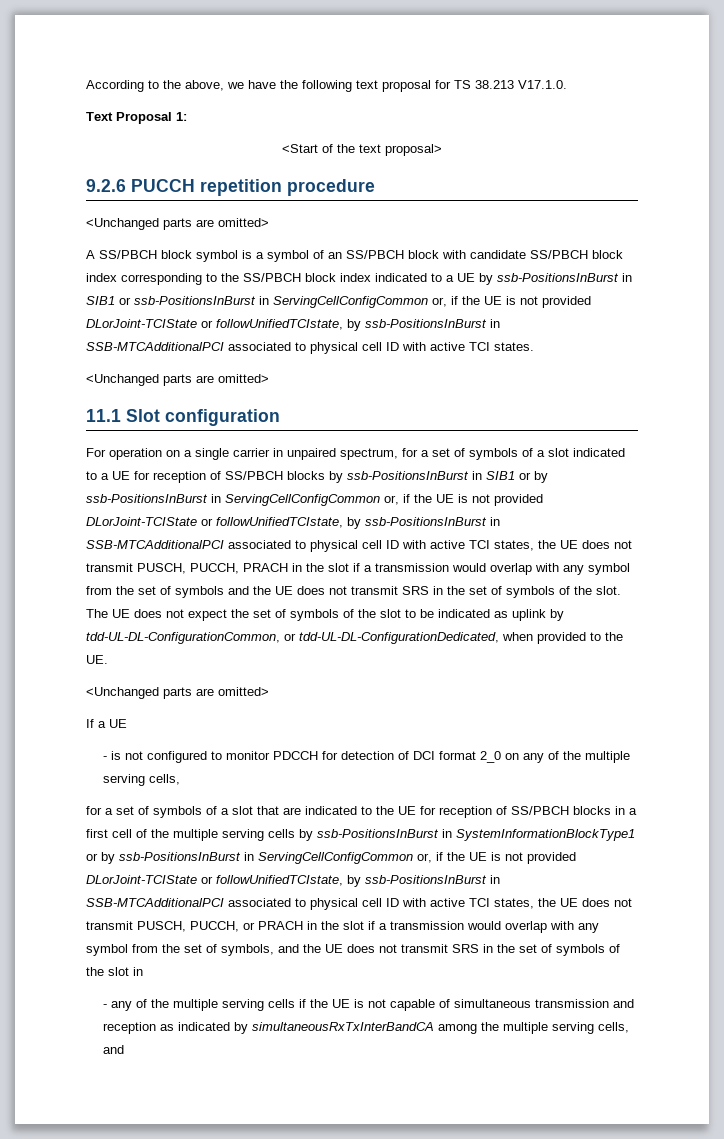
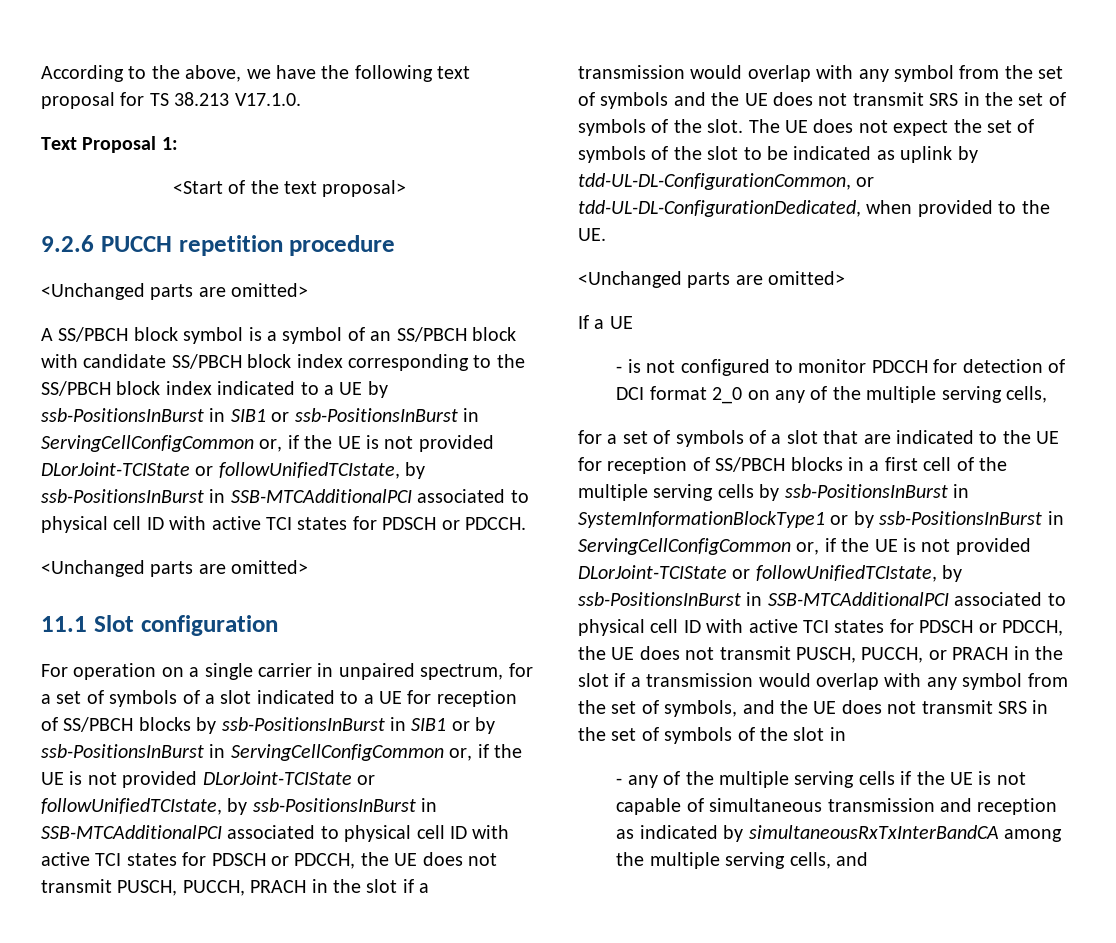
[494,342,534,351] states. -> [297,516,526,530] states for PDSCH or PDCCH.
[494,540,534,551] states, -> [126,852,356,869] states for PDSCH or PDCCH,
[494,898,534,909] states, -> [834,619,1063,636] states for PDSCH or PDCCH,

